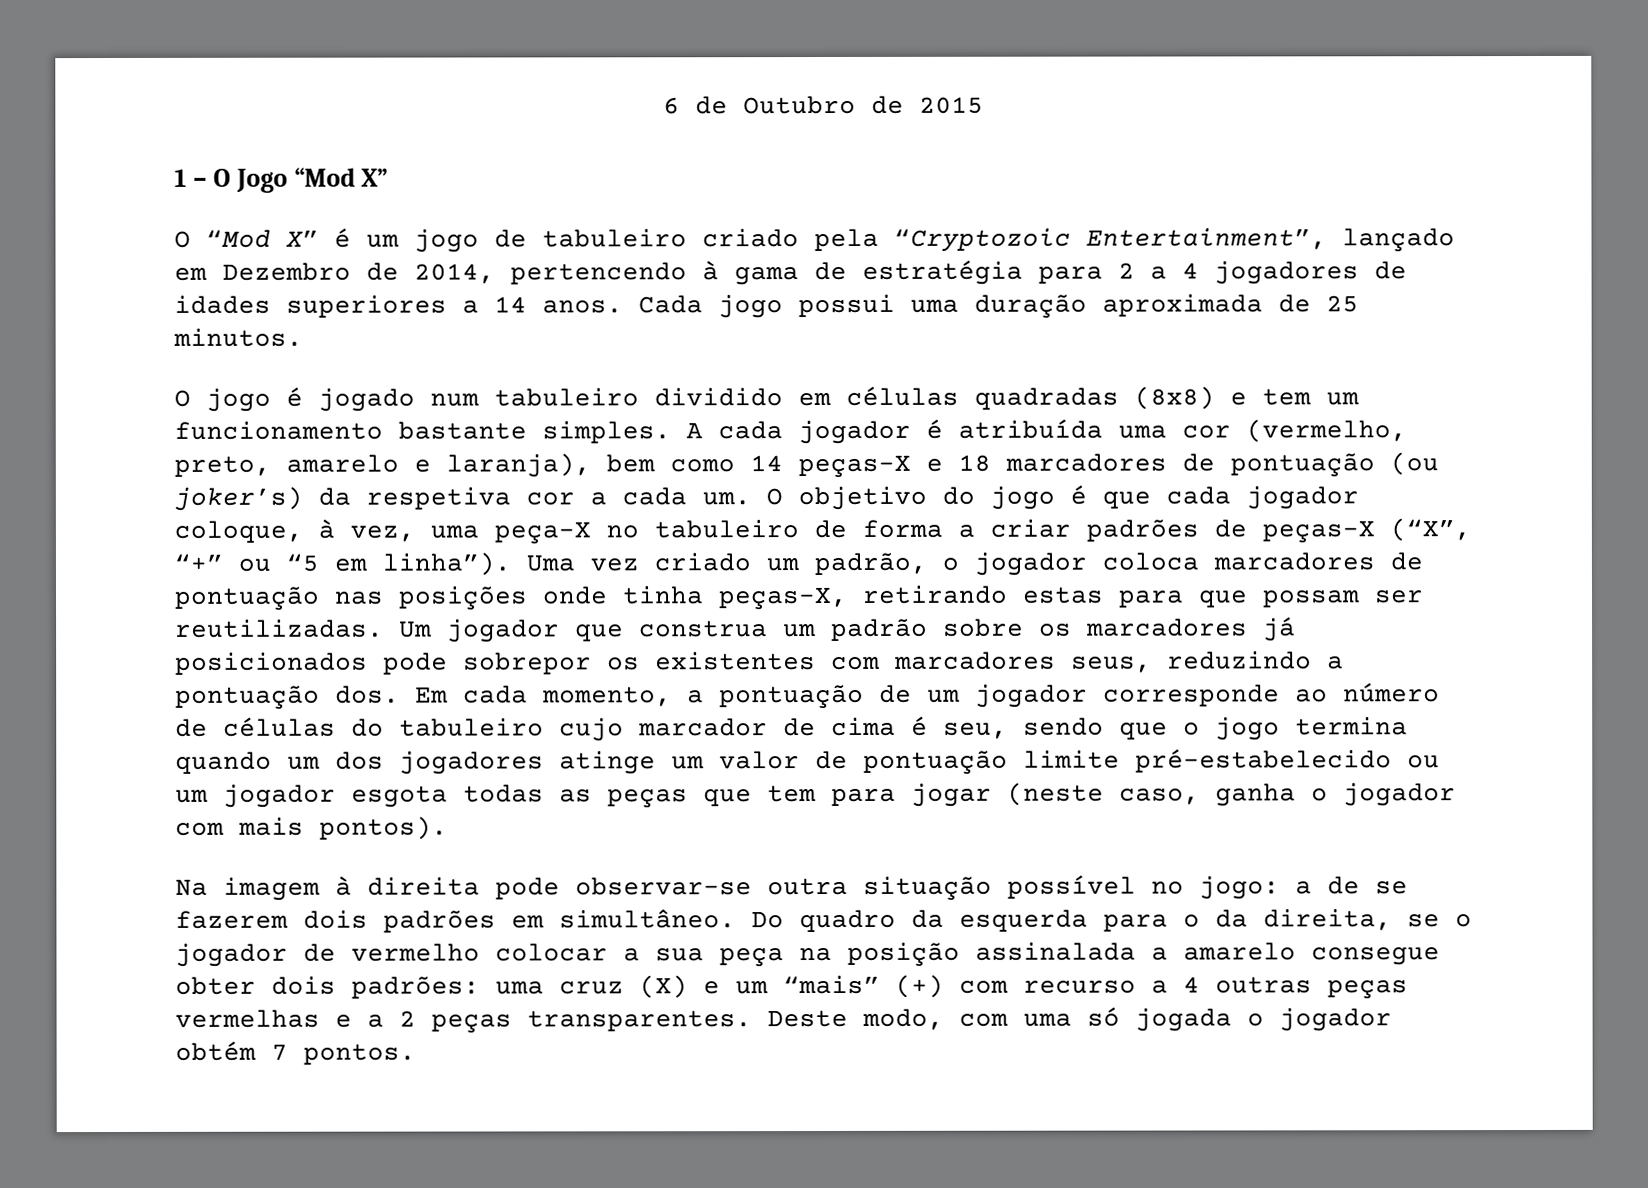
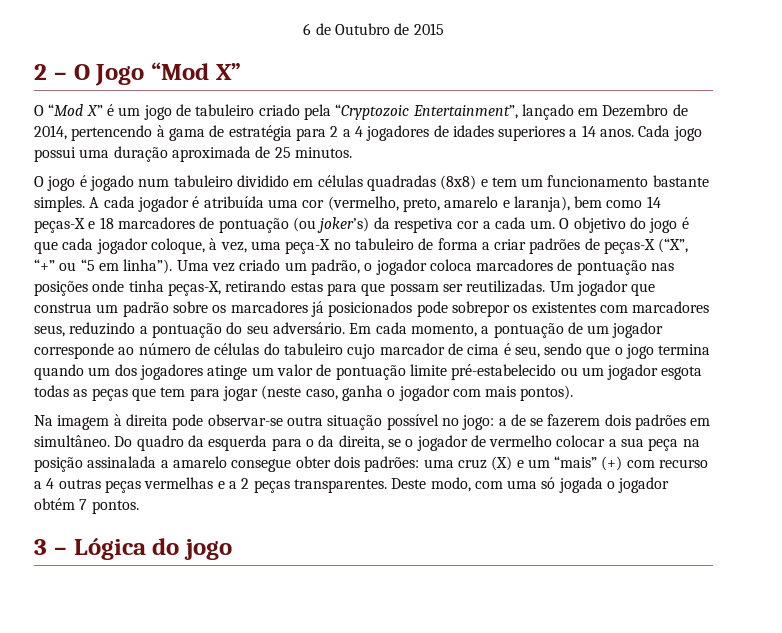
[174,168,187,187] 1 -> [34,64,47,80] 2
[335,685,400,704] dos. -> [226,322,345,334] do seu adversário.
(416, 1054) none -> [34,538,232,560] // 3 – Lógica do jogo

